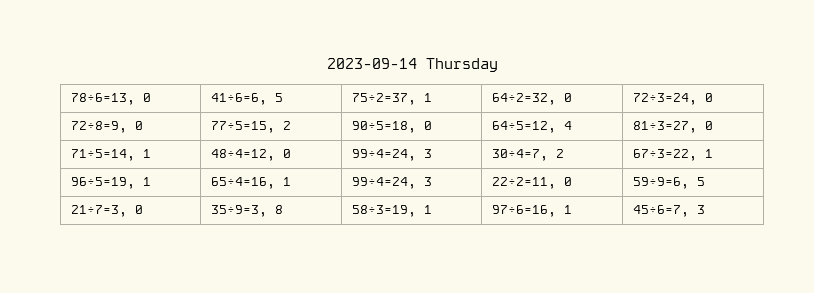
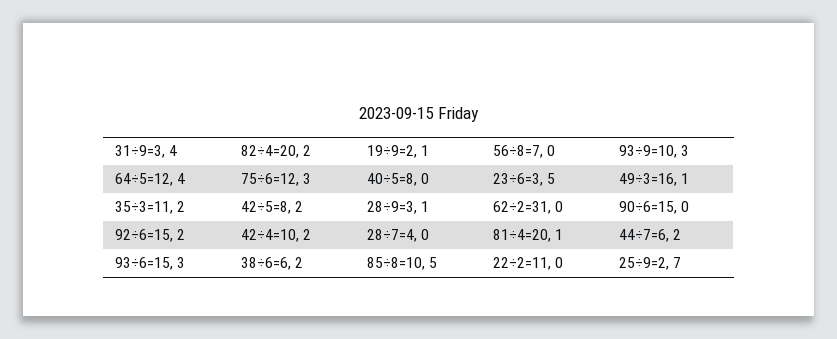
[326,58,498,72] [71,93,152,105] [211,93,284,105] [352,93,433,105] [492,93,573,105] [633,93,714,105] [71,121,144,133] [211,121,292,133] [352,121,433,133] [492,121,573,133] [633,121,714,133] [71,149,152,161] [211,149,292,161] [352,149,433,161] [492,149,565,161] [633,149,714,161] [71,177,152,189] [211,177,292,189] [352,177,433,189] [492,177,573,189] [633,177,706,189] [71,205,144,217] [211,205,284,217] [352,205,433,217] [492,205,573,217] [633,205,706,217] 2023-09-14 Thursday // 78÷6=13, 0 | 41÷6=6, 5 | 75÷2=37, 1 | 64÷2=32, 0 | 72÷3=24, 0 // 72÷8=9, 0 | 77÷5=15, 2 | 90÷5=18, 0 | 64÷5=12, 4 | 81÷3=27, 0 // 71÷5=14, 1 | 48÷4=12, 0 | 99÷4=24, 3 | 30÷4=7, 2 | 67÷3=22, 1 // 96÷5=19, 1 | 65÷4=16, 1 | 99÷4=24, 3 | 22÷2=11, 0 | 59÷9=6, 5 // 21÷7=3, 0 | 35÷9=3, 8 | 58÷3=19, 1 | 97÷6=16, 1 | 45÷6=7, 3 -> [359,107,479,122] [115,145,178,158] [241,145,312,158] [367,145,430,158] [493,145,556,158] [619,145,690,158] [115,173,186,186] [241,173,312,186] [367,173,430,186] [493,173,556,186] [619,173,690,186] [115,201,186,214] [241,201,304,214] [367,201,430,214] [493,201,564,214] [619,201,690,214] [115,229,186,242] [241,229,312,242] [367,229,430,242] [493,229,564,242] [619,229,682,242] [115,257,186,270] [241,257,304,270] [367,257,438,270] [493,257,564,270] [619,257,682,270] 2023-09-15 Friday // 31÷9=3, 4 | 82÷4=20, 2 | 19÷9=2, 1 | 56÷8=7, 0 | 93÷9=10, 3 // 64÷5=12, 4 | 75÷6=12, 3 | 40÷5=8, 0 | 23÷6=3, 5 | 49÷3=16, 1 // 35÷3=11, 2 | 42÷5=8, 2 | 28÷9=3, 1 | 62÷2=31, 0 | 90÷6=15, 0 // 92÷6=15, 2 | 42÷4=10, 2 | 28÷7=4, 0 | 81÷4=20, 1 | 44÷7=6, 2 // 93÷6=15, 3 | 38÷6=6, 2 | 85÷8=10, 5 | 22÷2=11, 0 | 25÷9=2, 7

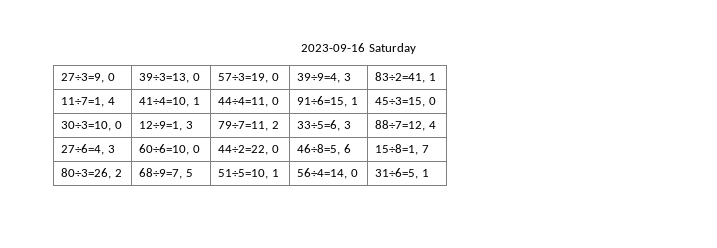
[359,107,479,122] [115,145,178,158] [241,145,312,158] [367,145,430,158] [493,145,556,158] [619,145,690,158] [115,173,186,186] [241,173,312,186] [367,173,430,186] [493,173,556,186] [619,173,690,186] [115,201,186,214] [241,201,304,214] [367,201,430,214] [493,201,564,214] [619,201,690,214] [115,229,186,242] [241,229,312,242] [367,229,430,242] [493,229,564,242] [619,229,682,242] [115,257,186,270] [241,257,304,270] [367,257,438,270] [493,257,564,270] [619,257,682,270] 2023-09-15 Friday // 31÷9=3, 4 | 82÷4=20, 2 | 19÷9=2, 1 | 56÷8=7, 0 | 93÷9=10, 3 // 64÷5=12, 4 | 75÷6=12, 3 | 40÷5=8, 0 | 23÷6=3, 5 | 49÷3=16, 1 // 35÷3=11, 2 | 42÷5=8, 2 | 28÷9=3, 1 | 62÷2=31, 0 | 90÷6=15, 0 // 92÷6=15, 2 | 42÷4=10, 2 | 28÷7=4, 0 | 81÷4=20, 1 | 44÷7=6, 2 // 93÷6=15, 3 | 38÷6=6, 2 | 85÷8=10, 5 | 22÷2=11, 0 | 25÷9=2, 7 -> [301,43,416,54] [61,73,115,83] [139,73,200,83] [218,73,279,83] [297,73,351,83] [375,72,436,83] [61,97,115,107] [139,97,200,107] [218,97,279,107] [297,96,358,107] [375,97,436,107] [61,121,122,131] [139,121,193,131] [218,121,279,131] [297,120,351,131] [375,120,436,131] [61,144,115,155] [139,144,200,155] [218,145,279,155] [297,144,351,155] [375,144,429,155] [61,168,122,179] [139,168,193,179] [218,169,279,179] [297,168,358,179] [375,168,429,179] 2023-09-16 Saturday // 27÷3=9, 0 | 39÷3=13, 0 | 57÷3=19, 0 | 39÷9=4, 3 | 83÷2=41, 1 // 11÷7=1, 4 | 41÷4=10, 1 | 44÷4=11, 0 | 91÷6=15, 1 | 45÷3=15, 0 // 30÷3=10, 0 | 12÷9=1, 3 | 79÷7=11, 2 | 33÷5=6, 3 | 88÷7=12, 4 // 27÷6=4, 3 | 60÷6=10, 0 | 44÷2=22, 0 | 46÷8=5, 6 | 15÷8=1, 7 // 80÷3=26, 2 | 68÷9=7, 5 | 51÷5=10, 1 | 56÷4=14, 0 | 31÷6=5, 1

